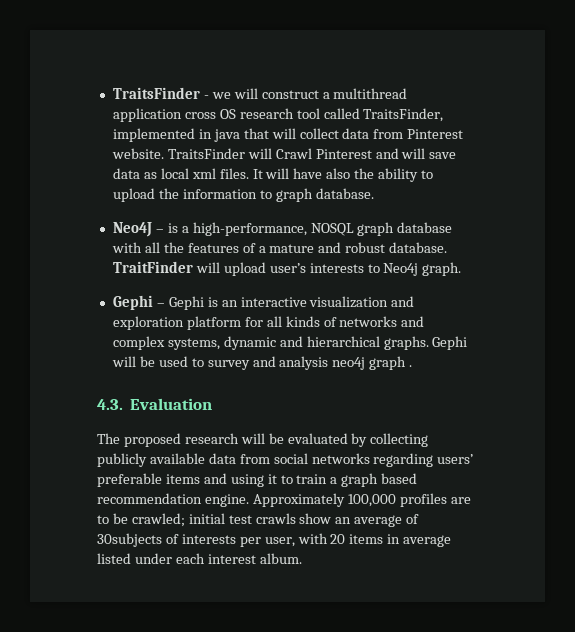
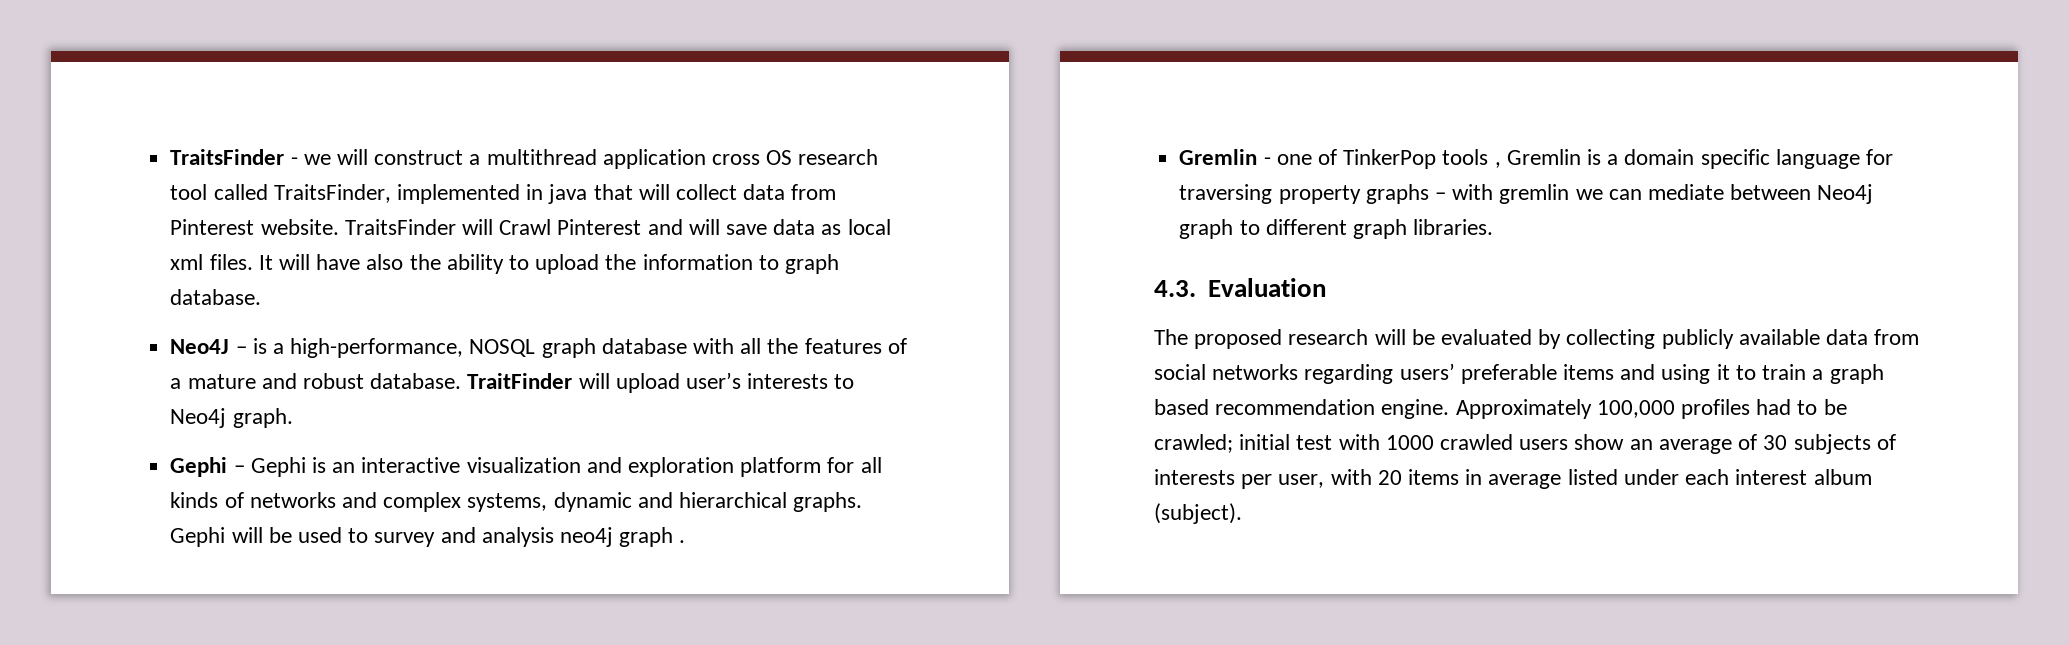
(413, 366) none -> [1179,149,1894,169] [1179,184,1874,204] [1179,219,1494,239] // Gremlin - one of TinkerPop tools , Gremlin is a domain specific language for traversing property graphs – with gremlin we can mediate between Neo4j graph to different graph libraries.
[450,497,471,504] are -> [1756,399,1792,415] had
[255,513,296,524] crawls -> [1338,434,1569,450] with 1000 crawled users
[97,533,162,547] 30subjects -> [1763,434,1871,454] 30 subjects
[259,553,302,564] album. -> [1813,469,1872,485] [1154,503,1242,524] album (subject).

